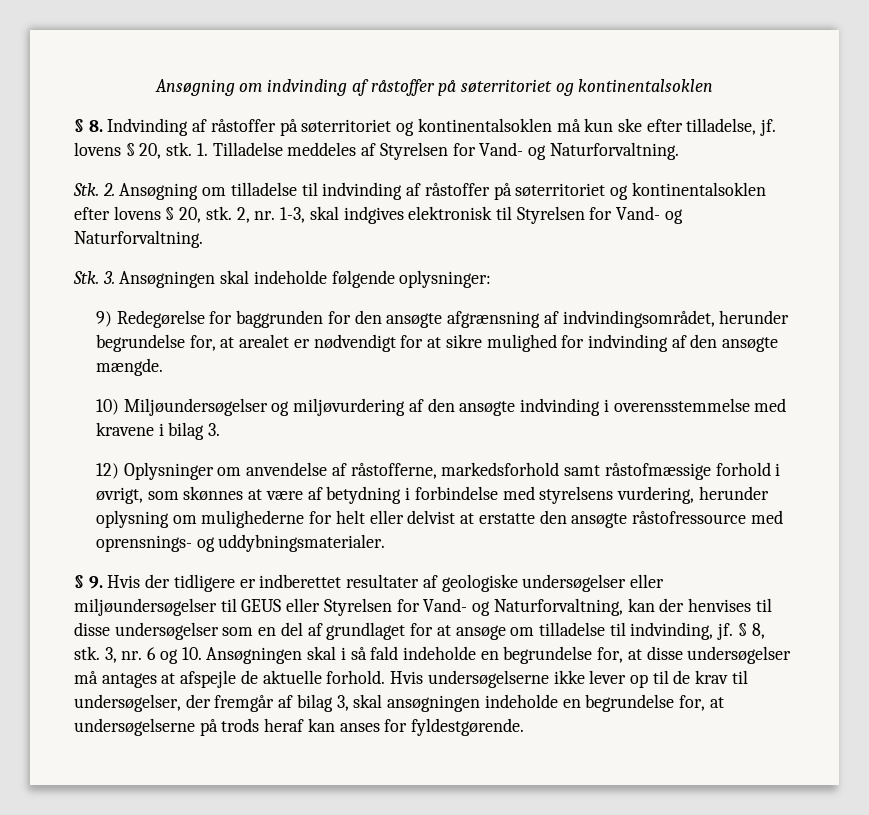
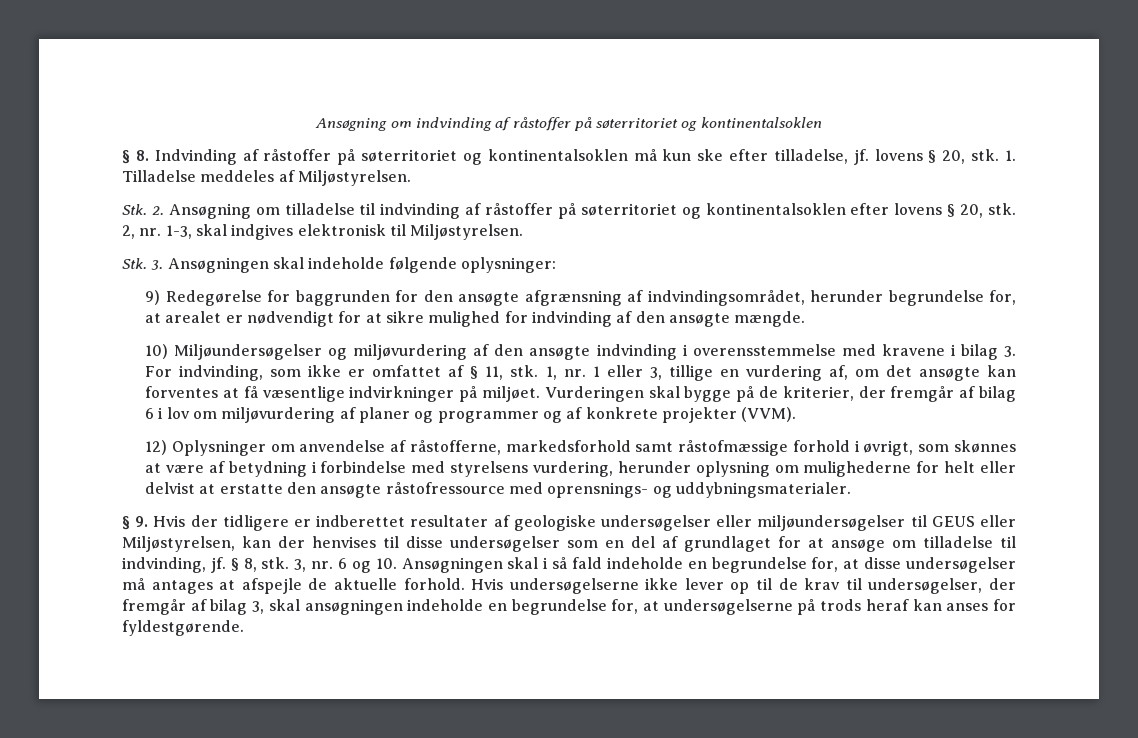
[379,142,679,160] Styrelsen for Vand- og Naturforvaltning. -> [297,170,411,186] Miljøstyrelsen.
[516,206,683,224] [74,230,203,248] Styrelsen for Vand- og Naturforvaltning. -> [410,224,524,240] Miljøstyrelsen.
(221, 429) none -> [145,365,1016,381] [145,386,1016,402] [145,407,797,423] For indvinding, som ikke er omfattet af § 11, stk. 1, nr. 1 eller 3, tillige en vurdering af, om det ansøgte kan forventes at få væsentlige indvirkninger på miljøet. Vurderingen skal bygge på de kriterier, der fremgår af bilag 6 i lov om miljøvurdering af planer og programmer og af konkrete projekter (VVM).
[323,598,623,616] Styrelsen for Vand- og Naturforvaltning, -> [122,536,235,552] Miljøstyrelsen,

